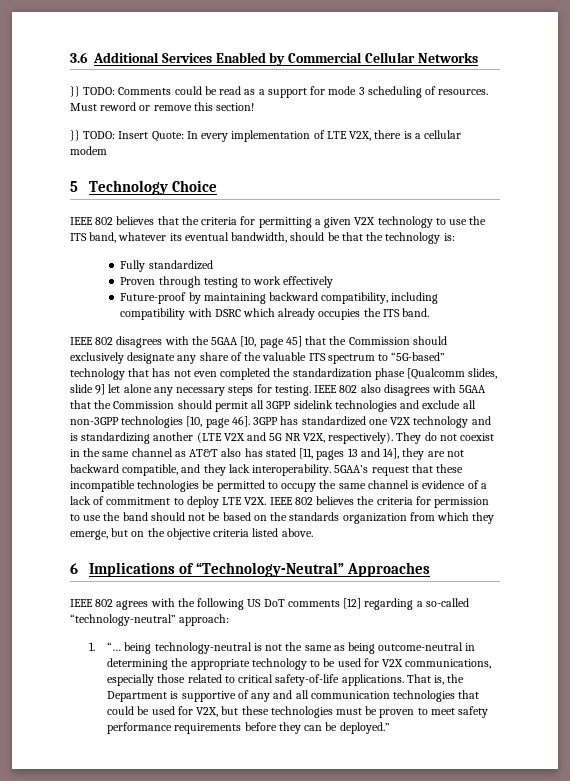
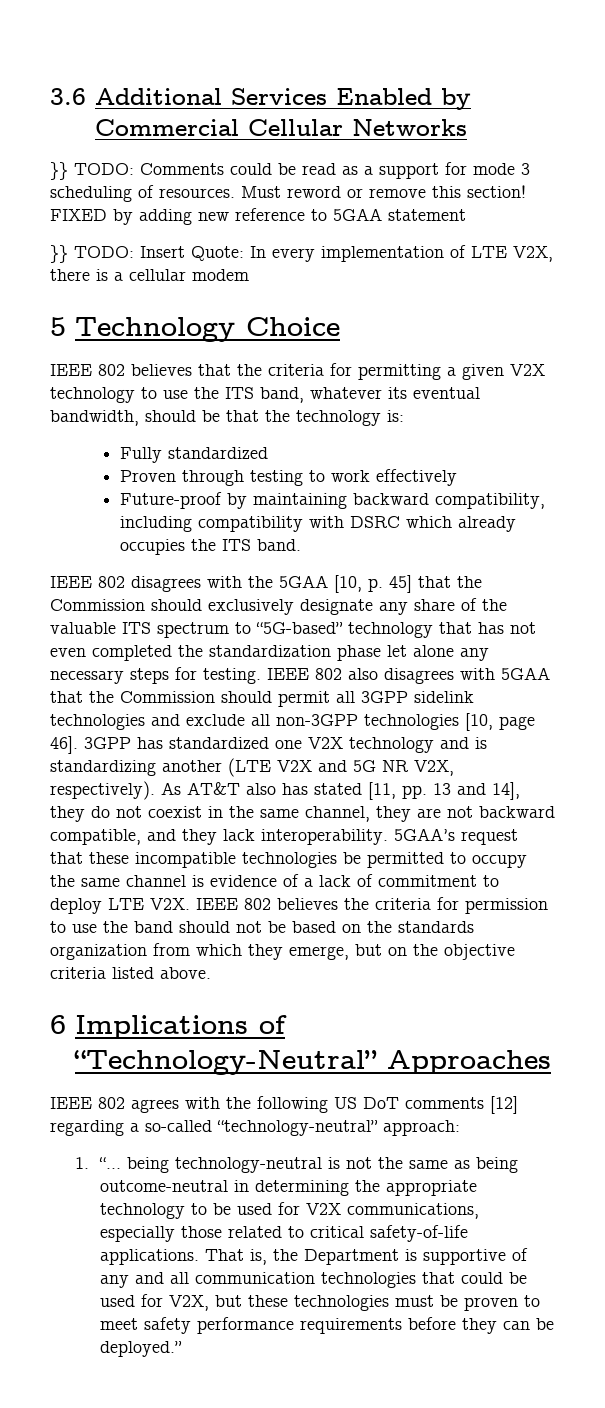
(255, 107) none -> [50,208,466,225] FIXED by adding new reference to 5GAA statement
[259,338,284,348] page -> [368,578,383,592] p.
[407,368,498,380] [70,384,106,395] [Qualcomm slides, slide 9] -> (381, 653) none
[396,432,422,444] They -> [161,782,520,800] [50,806,85,822] As AT&T also has stated [11, pp. 13 and 14], they
[131,448,400,460] channel as AT&T also has stated [11, pages 13 and 14], -> [305,806,370,822] channel,

